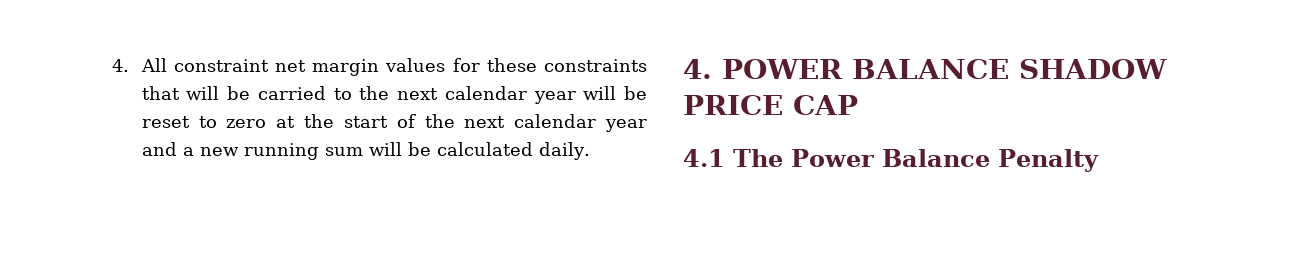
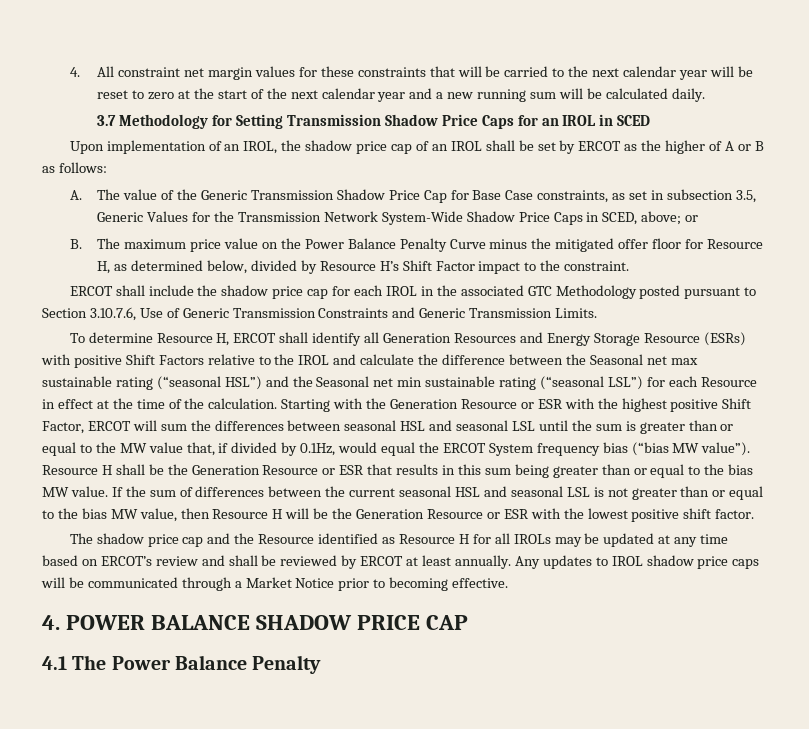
(590, 151) none -> [97,114,651,129] [69,140,764,154] [42,162,107,173] [69,189,756,203] [97,211,699,225] [69,238,763,252] [97,260,630,274] [69,285,757,299] [42,307,598,321] [69,332,746,346] [41,354,698,368] [42,376,757,390] [42,398,752,412] [42,420,734,434] [42,442,751,456] [42,464,754,478] [42,486,764,500] [42,508,755,522] [69,533,729,547] [42,555,760,569] [41,577,509,591] // 3.7 Methodology for Setting Transmission Shadow Price Caps for an IROL in SCED // Upon implementation of an IROL, the shadow price cap of an IROL shall be set by ERCOT as the higher of A or B as follows: // A. The value of the Generic Transmission Shadow Price Cap for Base Case constraints, as set in subsection 3.5, Generic Values for the Transmission Network System-Wide Shadow Price Caps in SCED, above; or // B. The maximum price value on the Power Balance Penalty Curve minus the mitigated offer floor for Resource H, as determined below, divided by Resource H’s Shift Factor impact to the constraint. // ERCOT shall include the shadow price cap for each IROL in the associated GTC Methodology posted pursuant to Section 3.10.7.6, Use of Generic Transmission Constraints and Generic Transmission Limits. // To determine Resource H, ERCOT shall identify all Generation Resources and Energy Storage Resource (ESRs) with positive Shift Factors relative to the IROL and calculate the difference between the Seasonal net max sustainable rating (“seasonal HSL”) and the Seasonal net min sustainable rating (“seasonal LSL”) for each Resource in effect at the time of the calculation. Starting with the Generation Resource or ESR with the highest positive Shift Factor, ERCOT will sum the differences between seasonal HSL and seasonal LSL until the sum is greater than or equal to the MW value that, if divided by 0.1Hz, would equal the ERCOT System frequency bias (“bias MW value”). Resource H shall be the Generation Resource or ESR that results in this sum being greater than or equal to the bias MW value. If the sum of differences between the current seasonal HSL and seasonal LSL is not greater than or equal to the bias MW value, then Resource H will be the Generation Resource or ESR with the lowest positive shift factor. // The shadow price cap and the Resource identified as Resource H for all IROLs may be updated at any time based on ERCOT’s review and shall be reviewed by ERCOT at least annually. Any updates to IROL shadow price caps will be communicated through a Market Notice prior to becoming effective.

